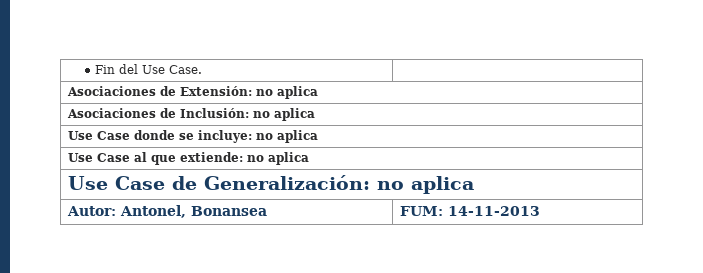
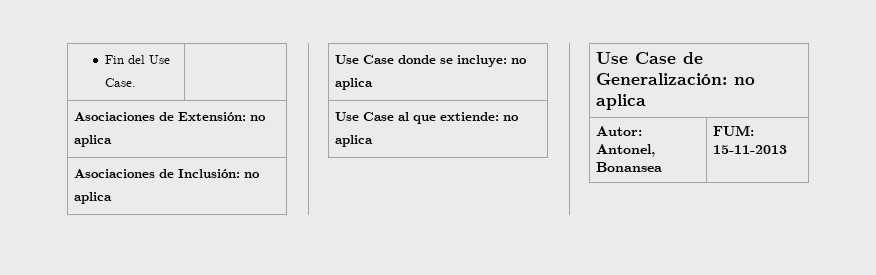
[447,206,540,216] 14-11-2013 -> [713,145,788,154] 15-11-2013

